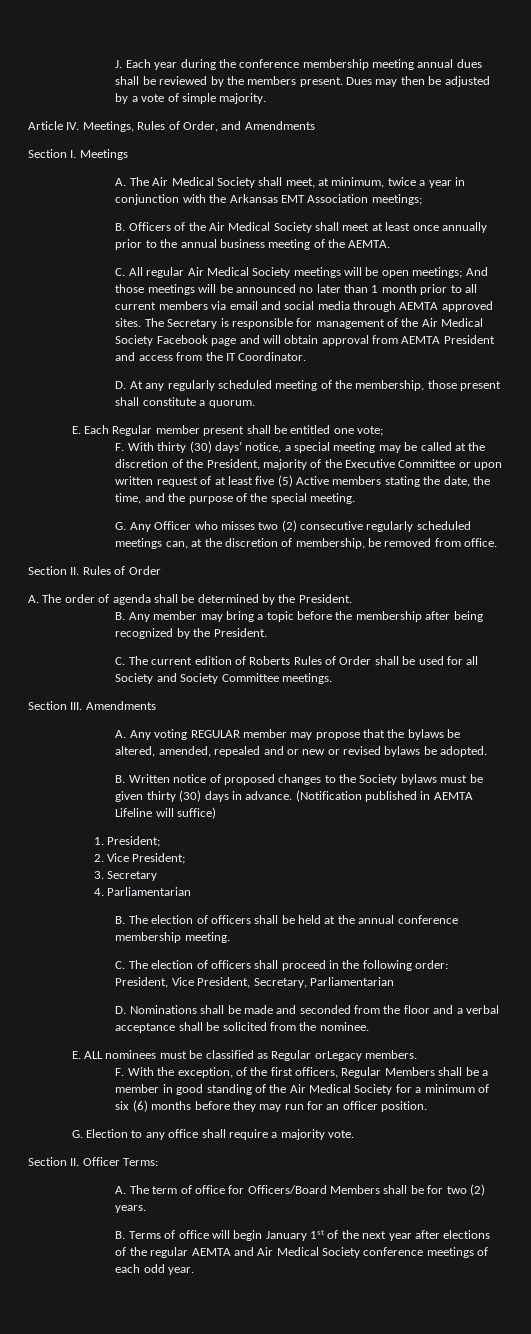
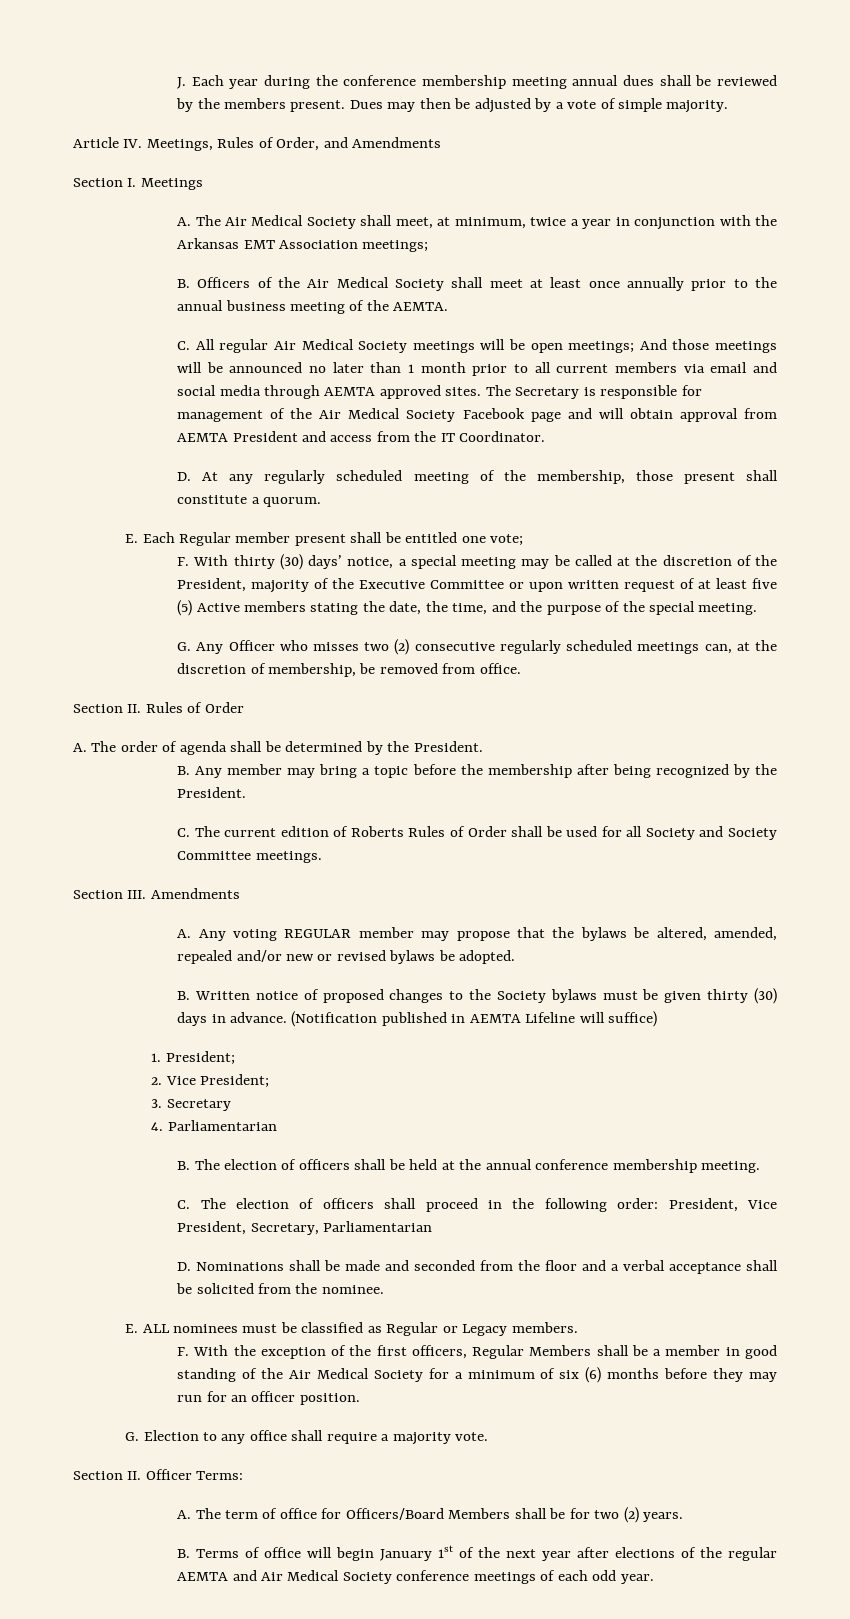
[263,746,299,755] and or -> [236,950,282,962] and/or
[314,1051,362,1061] orLegacy -> [442,1324,508,1336] or Legacy
[177,1067,233,1078] exception, -> [260,1347,326,1359] exception

